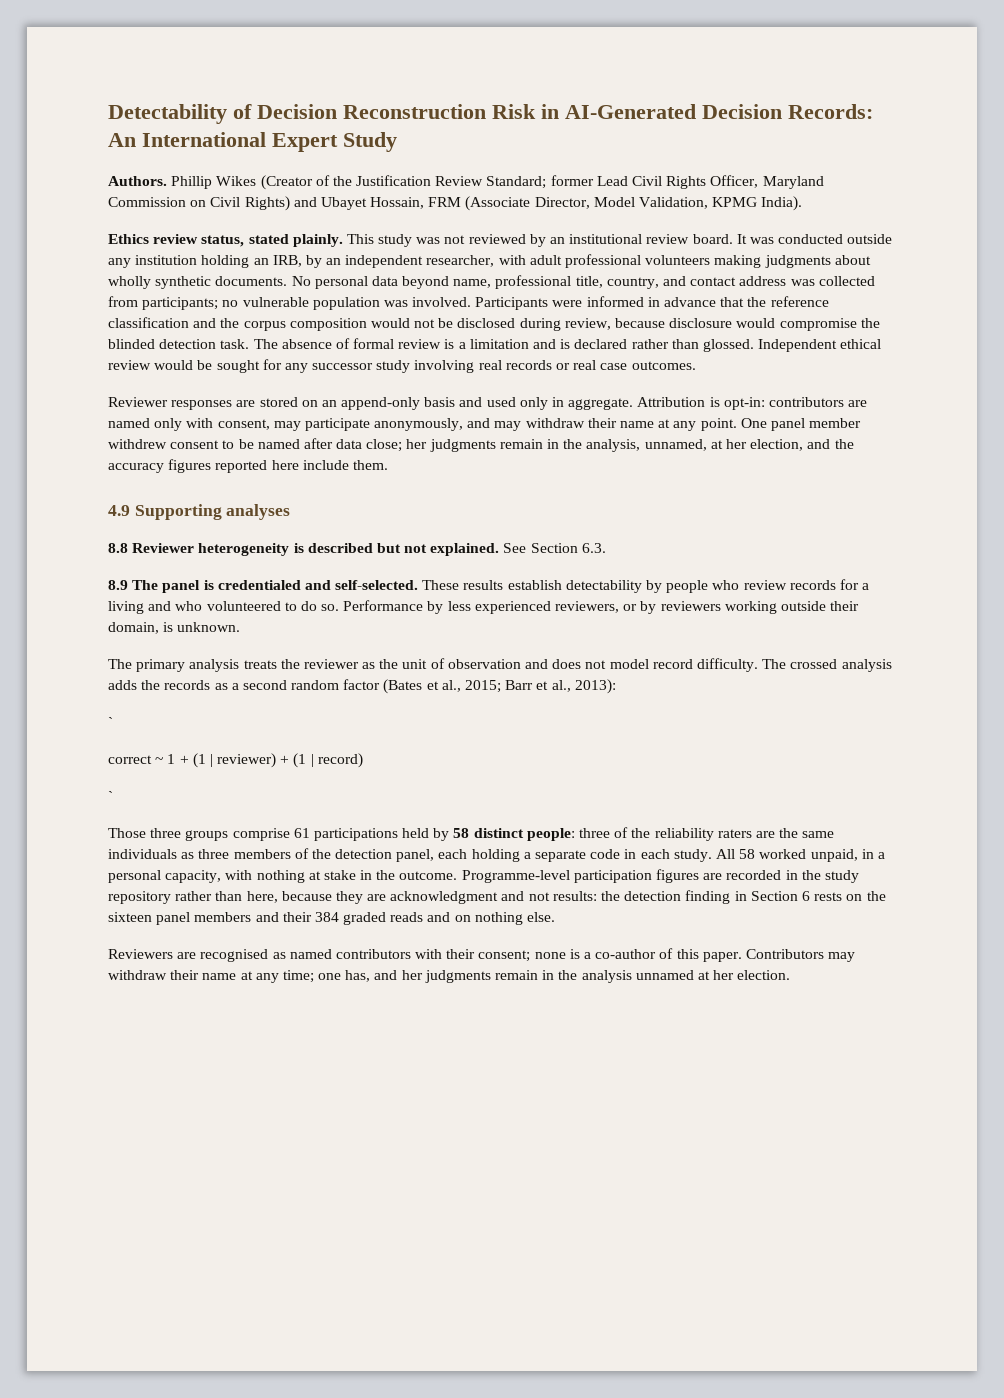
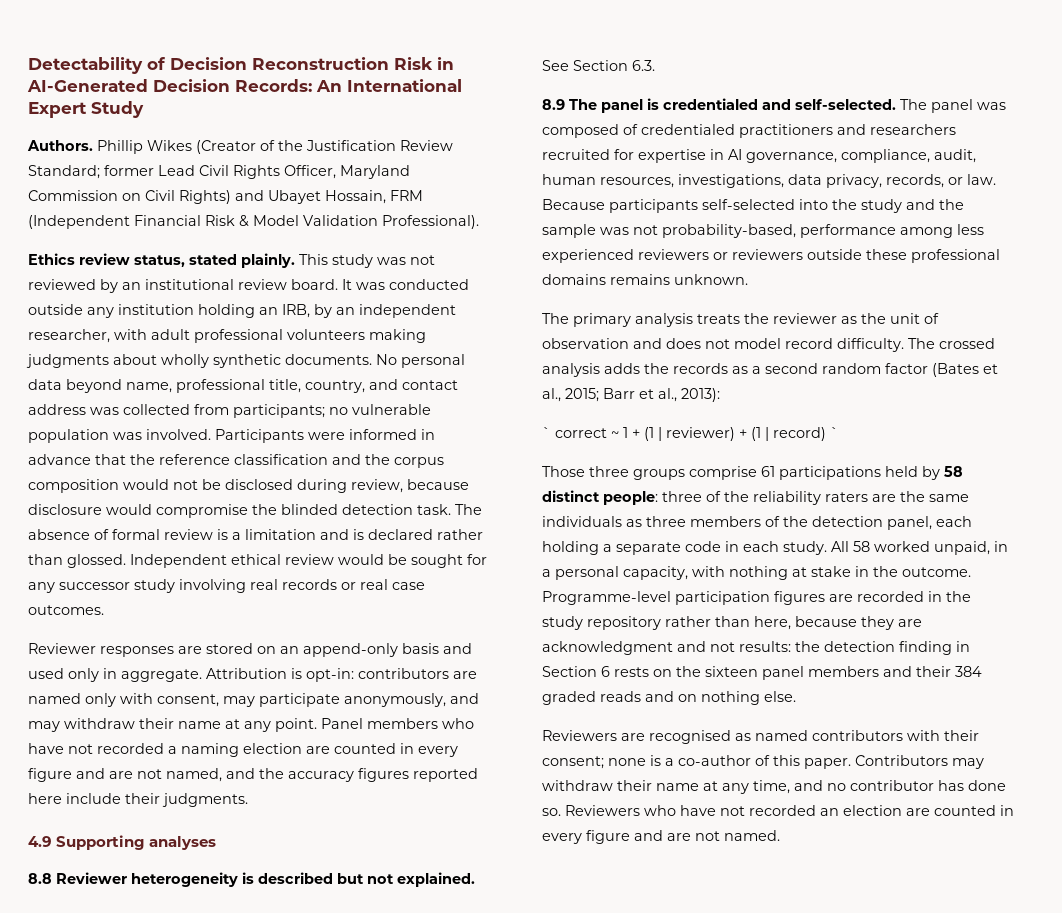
[465,196,803,211] (Associate Director, Model Validation, KPMG India). -> [28,215,479,229] (Independent Financial Risk & Model Validation Professional).
[740,418,862,431] [108,438,804,452] One panel member withdrew consent to be named after data close; her judgments remain in the analysis, unnamed, at her election, -> [321,718,474,729] [28,743,458,757] [28,768,222,782] Panel members who have not recorded a naming election are counted in every figure and are not named,
[352,460,388,470] them. -> [125,793,248,807] their judgments.
[422,579,870,593] [108,600,860,614] [108,622,174,634] These results establish detectability by people who review records for a living and who volunteered to do so. Performance by less experienced reviewers, or by reviewers working outside their domain, is -> [900,99,1006,113] [542,124,956,138] [542,149,976,163] [542,174,996,188] [542,199,964,213] [542,224,984,238] [542,249,1000,263] [542,274,670,285] The panel was composed of credentialed practitioners and researchers recruited for expertise in AI governance, compliance, audit, human resources, investigations, data privacy, records, or law. Because participants self-selected into the study and the sample was not probability-based, performance among less experienced reviewers or reviewers outside these professional domains remains
(113, 722) // -> (551, 432) none
(363, 760) // -> (826, 434) none
[282,970,791,983] time; one has, and her judgments remain in the analysis unnamed at her election. -> [753,780,1006,794] [542,805,1014,816] [542,830,780,844] time, and no contributor has done so. Reviewers who have not recorded an election are counted in every figure and are not named.

